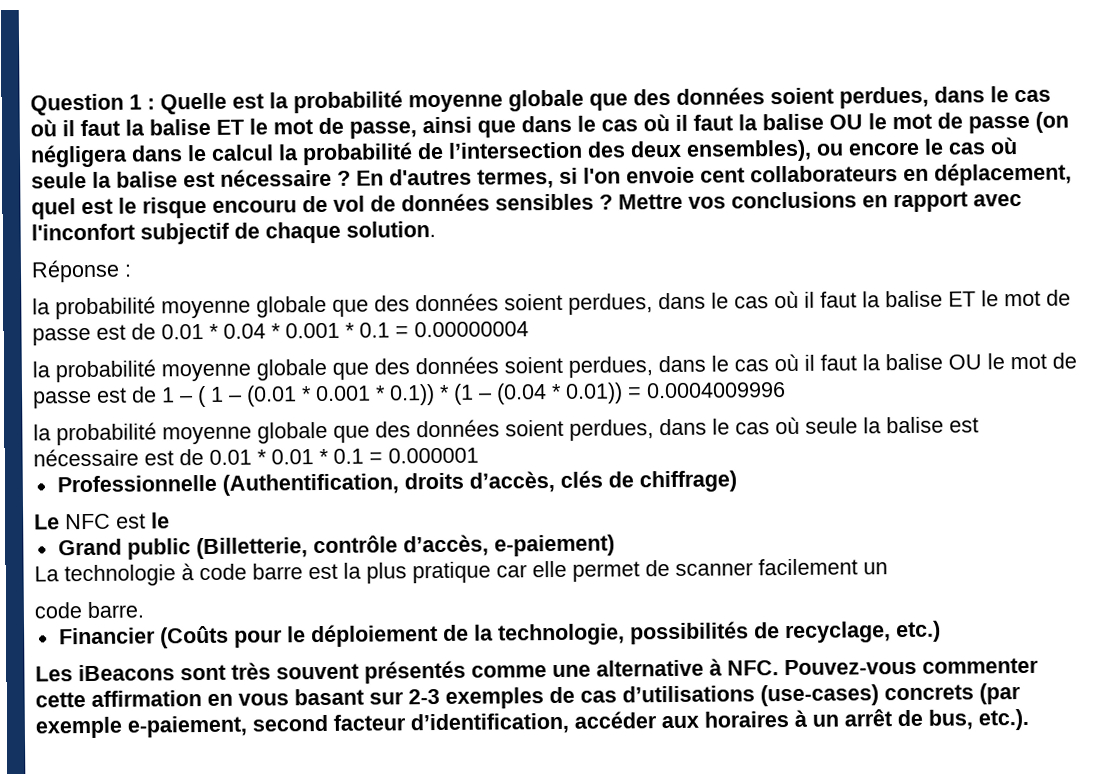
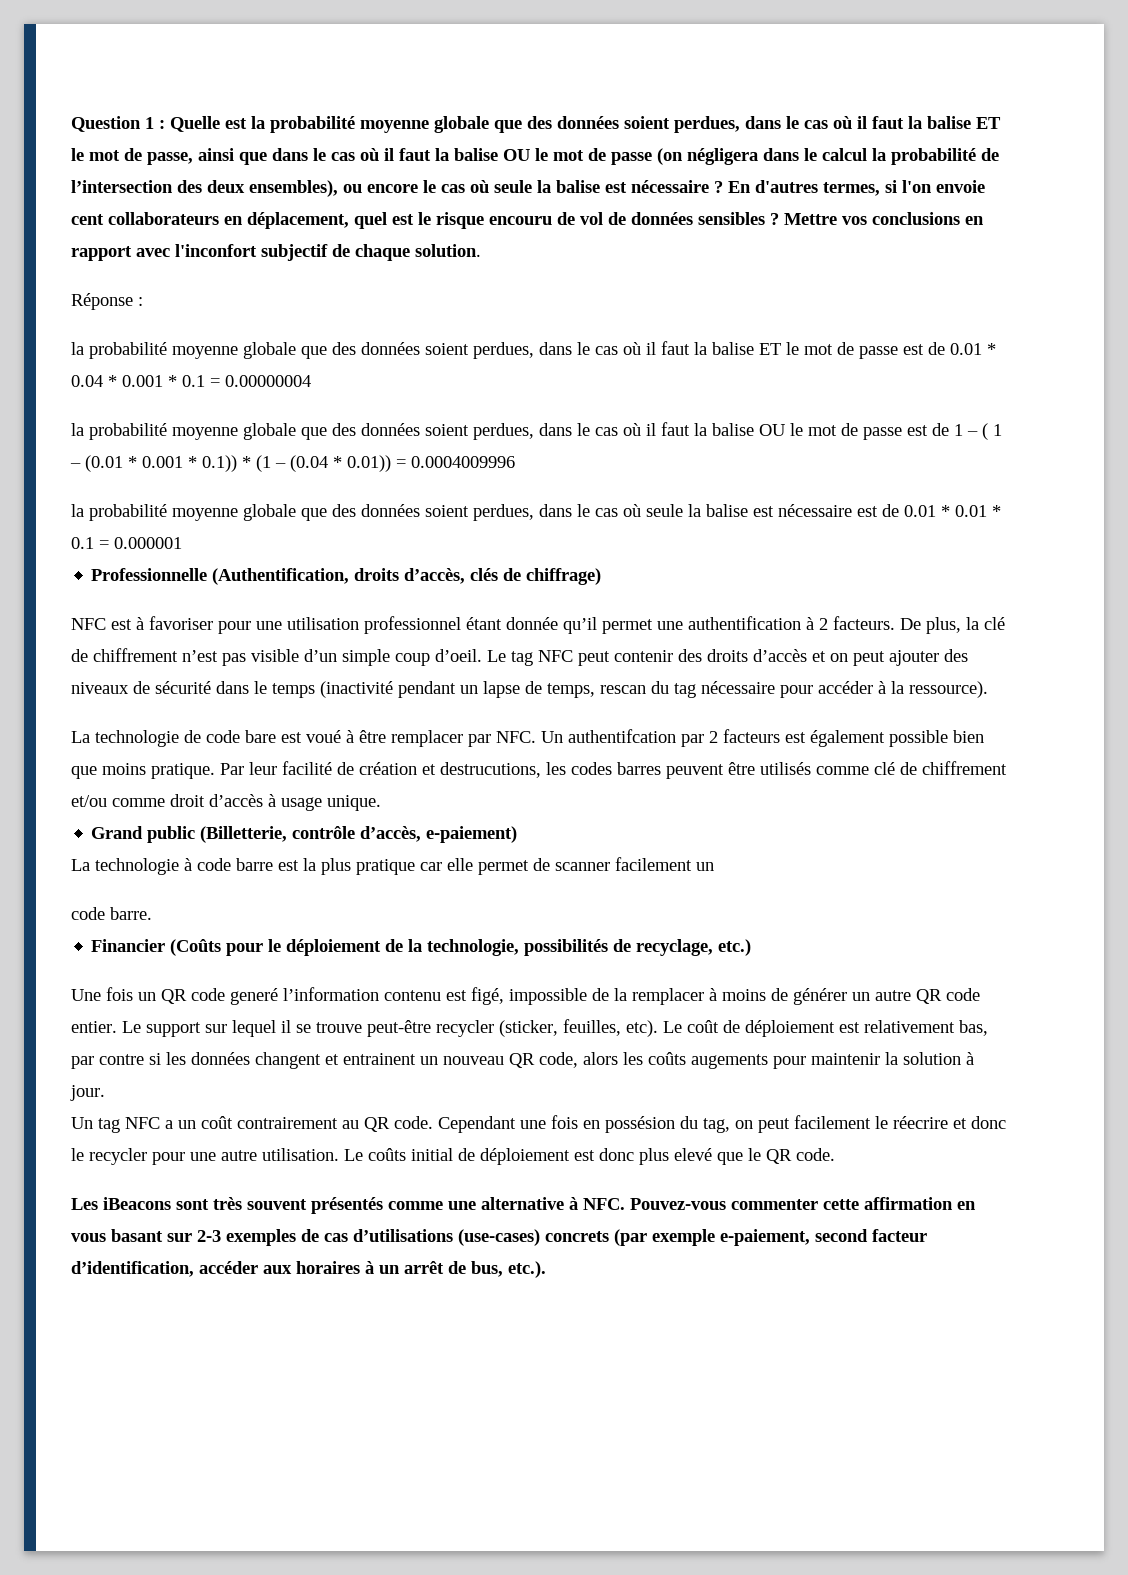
[34,514,60,530] Le -> (602, 576) none
[151,512,170,529] le -> [136,616,1005,634] [71,648,968,666] [71,681,988,698] [71,729,984,747] [71,761,1007,779] [71,794,381,811] à favoriser pour une utilisation professionnel étant donnée qu’il permet une authentification à 2 facteurs. De plus, la clé de chiffrement n’est pas visible d’un simple coup d’oeil. Le tag NFC peut contenir des droits d’accès et on peut ajouter des niveaux de sécurité dans le temps (inactivité pendant un lapse de temps, rescan du tag nécessaire pour accéder à la ressource). // La technologie de code bare est voué à être remplacer par NFC. Un authentifcation par 2 facteurs est également possible bien que moins pratique. Par leur facilité de création et destrucutions, les codes barres peuvent être utilisés comme clé de chiffrement et/ou comme droit d’accès à usage unique.
(941, 631) none -> [71,987,980,1005] [71,1019,988,1037] [71,1052,974,1069] [70,1085,105,1101] [71,1115,1006,1133] [71,1148,835,1165] // Une fois un QR code generé l’information contenu est figé, impossible de la remplacer à moins de générer un autre QR code entier. Le support sur lequel il se trouve peut-être recycler (sticker, feuilles, etc). Le coût de déploiement est relativement bas, par contre si les données changent et entrainent un nouveau QR code, alors les coûts augements pour maintenir la solution à jour. // Un tag NFC a un coût contrairement au QR code. Cependant une fois en possésion du tag, on peut facilement le réecrire et donc le recycler pour une autre utilisation. Le coûts initial de déploiement est donc plus elevé que le QR code.

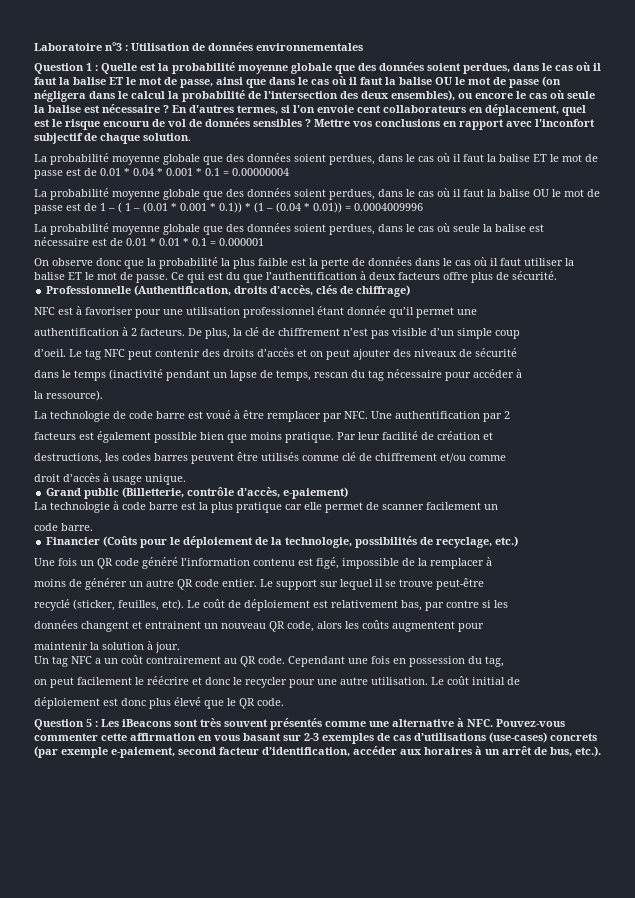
(71, 124) none -> [34,42,363,51] Laboratoire n°3 : Utilisation de données environnementales //
[71,293,143,310] [71,342,84,355] Réponse : // la -> [34,154,47,162] La
[71,423,84,436] la -> [34,189,47,197] La
[71,504,84,517] la -> [34,224,47,232] La
(182, 543) none -> [34,257,574,269] [34,271,557,283] // On observe donc que la probabilité la plus faible est la perte de données dans le cas où il faut utiliser la balise ET le mot de passe. Ce qui est du que l’authentification à deux facteurs offre plus de sécurité.
(683, 625) none -> (477, 312) //
(430, 659) none -> (520, 334) //
(211, 687) none -> (517, 352) //
(886, 687) none -> (522, 373) //
[245,730,276,743] bare -> [156,411,185,419] barre
[541,729,676,743] Un authentifcation -> [371,411,480,419] Une authentification
(718, 737) none -> (510, 415) //
[440,762,541,778] destrucutions, -> [34,453,102,464] // destructions,
(165, 802) none -> (506, 458) //
[230,988,278,1005] generé -> [142,557,178,569] généré
(717, 994) none -> (492, 561) //
[436,1020,494,1037] recycler -> [34,599,70,611] // recyclé
(186, 1058) none -> (508, 604) //
[691,1054,806,1069] augements pour -> [392,621,484,632] augmentent pour //
[605,1116,675,1133] possésion -> [409,656,465,667] possession
(730, 1125) none -> (504, 661) //
[893,1116,948,1129] réecrire -> [147,676,189,685] réécrire
[368,1148,406,1161] coûts -> [447,676,469,685] coût
(475, 1154) none -> (520, 681) //
[674,1148,712,1161] elevé -> [174,697,201,706] élevé
(835, 1154) none -> [34,719,98,730] Question 5 :

